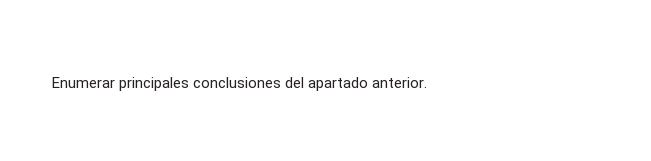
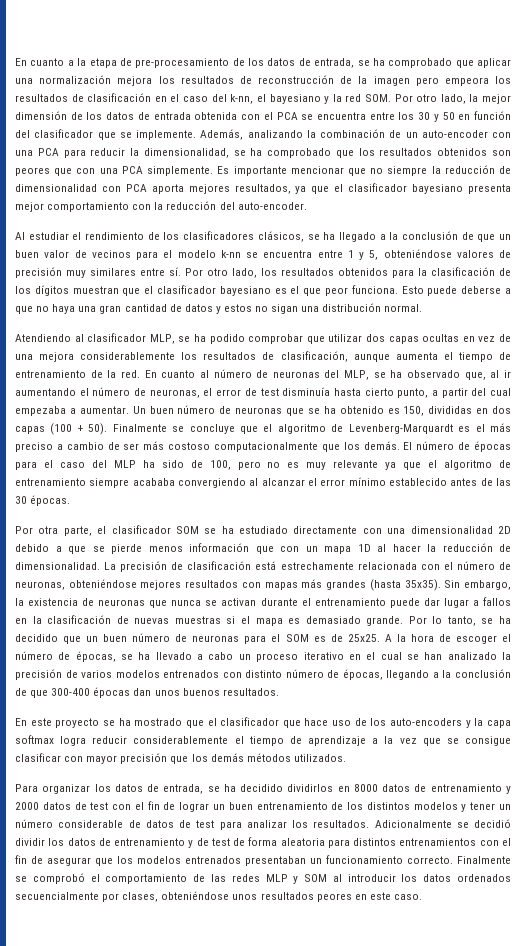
[52,77,428,91] Enumerar principales conclusiones del apartado anterior. -> [15,58,511,68] [15,75,512,86] [15,93,511,104] [15,111,512,122] [15,129,511,140] [15,148,512,158] [15,165,512,176] [15,183,511,194] [15,201,307,212] [15,231,511,242] [15,249,511,260] [15,267,511,278] [15,285,512,296] [15,303,423,314] [15,333,512,344] [15,351,511,362] [15,369,511,380] [15,387,511,398] [15,405,511,416] [15,423,512,435] [15,441,511,452] [15,460,512,470] [15,477,511,488] [15,495,71,506] [15,525,511,536] [15,543,511,554] [15,561,511,572] [15,579,512,591] [15,597,511,608] [15,615,511,626] [15,633,511,644] [15,651,512,662] [15,669,512,680] [15,687,279,698] [15,717,511,728] [15,735,511,746] [15,753,346,764] [15,784,511,794] [15,801,511,812] [15,819,511,830] [15,837,511,848] [15,855,511,866] [15,873,511,884] [15,891,422,902] En cuanto a la etapa de pre-procesamiento de los datos de entrada, se ha comprobado que aplicar una normalización mejora los resultados de reconstrucción de la imagen pero empeora los resultados de clasificación en el caso del k-nn, el bayesiano y la red SOM. Por otro lado, la mejor dimensión de los datos de entrada obtenida con el PCA se encuentra entre los 30 y 50 en función del clasificador que se implemente. Además, analizando la combinación de un auto-encoder con una PCA para reducir la dimensionalidad, se ha comprobado que los resultados obtenidos son peores que con una PCA simplemente. Es importante mencionar que no siempre la reducción de dimensionalidad con PCA aporta mejores resultados, ya que el clasificador bayesiano presenta mejor comportamiento con la reducción del auto-encoder. // Al estudiar el rendimiento de los clasificadores clásicos, se ha llegado a la conclusión de que un buen valor de vecinos para el modelo k-nn se encuentra entre 1 y 5, obteniéndose valores de precisión muy similares entre sí. Por otro lado, los resultados obtenidos para la clasificación de los dígitos muestran que el clasificador bayesiano es el que peor funciona. Esto puede deberse a que no haya una gran cantidad de datos y estos no sigan una distribución normal. // Atendiendo al clasificador MLP, se ha podido comprobar que utilizar dos capas ocultas en vez de una mejora considerablemente los resultados de clasificación, aunque aumenta el tiempo de entrenamiento de la red. En cuanto al número de neuronas del MLP, se ha observado que, al ir aumentando el número de neuronas, el error de test disminuía hasta cierto punto, a partir del cual empezaba a aumentar. Un buen número de neuronas que se ha obtenido es 150, divididas en dos capas (100 + 50). Finalmente se concluye que el algoritmo de Levenberg-Marquardt es el más preciso a cambio de ser más costoso computacionalmente que los demás. El número de épocas para el caso del MLP ha sido de 100, pero no es muy relevante ya que el algoritmo de entrenamiento siempre acababa convergiendo al alcanzar el error mínimo establecido antes de las 30 épocas. // Por otra parte, el clasificador SOM se ha estudiado directamente con una dimensionalidad 2D debido a que se pierde menos información que con un mapa 1D al hacer la reducción de dimensionalidad. La precisión de clasificación está estrechamente relacionada con el número de neuronas, obteniéndose mejores resultados con mapas más grandes (hasta 35x35). Sin embargo, la existencia de neuronas que nunca se activan durante el entrenamiento puede dar lugar a fallos en la clasificación de nuevas muestras si el mapa es demasiado grande. Por lo tanto, se ha decidido que un buen número de neuronas para el SOM es de 25x25. A la hora de escoger el número de épocas, se ha llevado a cabo un proceso iterativo en el cual se han analizado la precisión de varios modelos entrenados con distinto número de épocas, llegando a la conclusión de que 300-400 épocas dan unos buenos resultados. // En este proyecto se ha mostrado que el clasificador que hace uso de los auto-encoders y la capa softmax logra reducir considerablemente el tiempo de aprendizaje a la vez que se consigue clasificar con mayor precisión que los demás métodos utilizados. // Para organizar los datos de entrada, se ha decidido dividirlos en 8000 datos de entrenamiento y 2000 datos de test con el fin de lograr un buen entrenamiento de los distintos modelos y tener un número considerable de datos de test para analizar los resultados. Adicionalmente se decidió dividir los datos de entrenamiento y de test de forma aleatoria para distintos entrenamientos con el fin de asegurar que los modelos entrenados presentaban un funcionamiento correcto. Finalmente se comprobó el comportamiento de las redes MLP y SOM al introducir los datos ordenados secuencialmente por clases, obteniéndose unos resultados peores en este caso.

